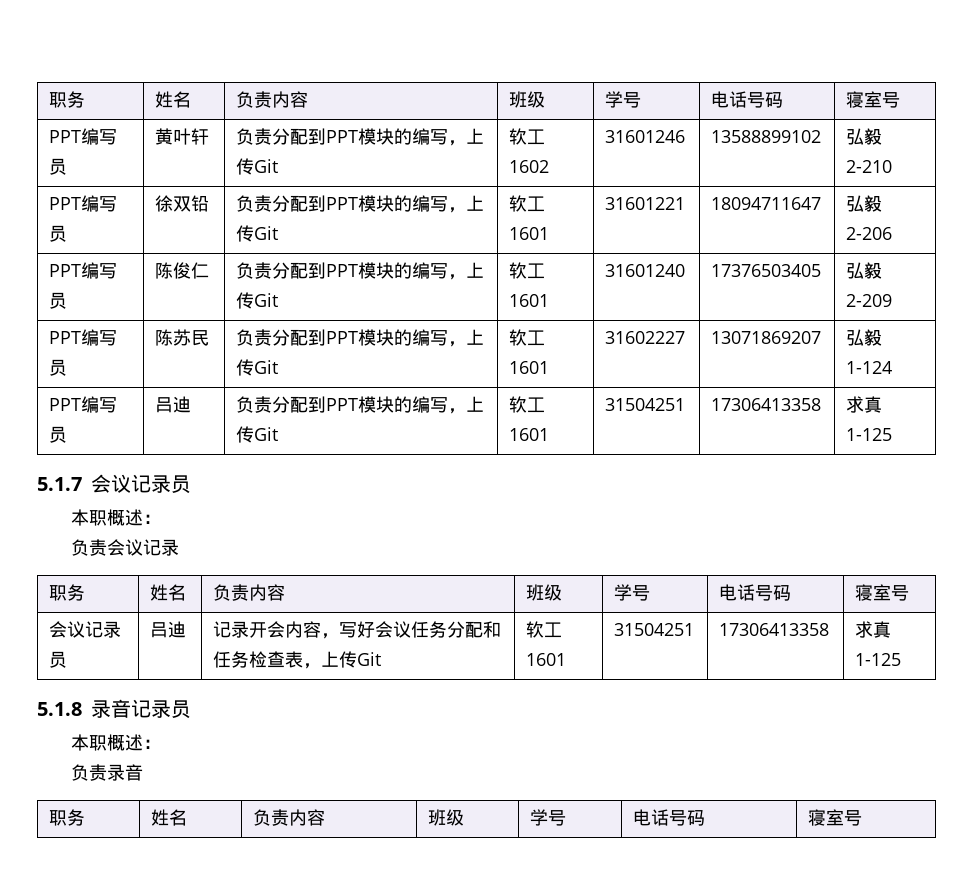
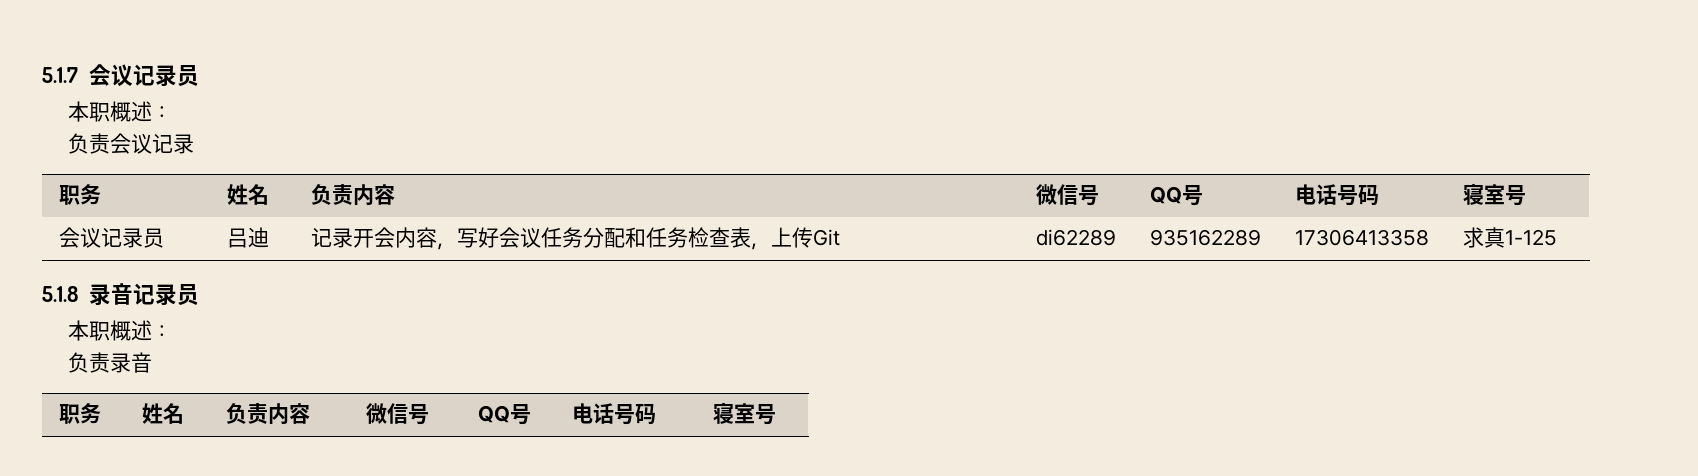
[49,91,86,108] [155,91,192,108] [236,91,309,108] [509,91,546,108] [605,91,642,108] [711,91,784,108] [846,91,901,108] [49,128,118,145] [49,158,68,175] [155,128,210,145] [236,128,485,146] [236,158,279,175] [509,128,546,145] [509,160,550,173] [605,130,686,143] [711,130,822,143] [846,128,883,145] [846,160,893,173] [49,195,118,212] [49,225,68,242] [155,195,210,212] [236,195,485,213] [236,225,279,242] [509,195,546,212] [509,227,550,240] [605,197,686,210] [711,197,822,210] [846,195,883,212] [846,227,893,240] [49,262,118,279] [49,292,68,309] [155,262,210,279] [236,262,485,280] [236,292,279,309] [509,262,546,279] [509,294,550,307] [605,264,686,277] [711,264,822,277] [846,262,883,279] [846,294,893,307] [49,329,118,346] [49,359,68,376] [155,329,210,346] [236,329,485,347] [236,359,279,376] [509,329,546,346] [509,361,550,374] [605,331,686,344] [711,331,822,344] [846,329,883,346] [846,361,893,374] [49,396,118,413] [49,426,68,443] [155,396,192,413] [236,396,485,414] [236,426,279,443] [509,396,546,413] [509,428,550,441] [605,398,686,411] [711,398,822,411] [846,396,883,413] [846,428,893,441] 职务 | 姓名 | 负责内容 | 班级 | 学号 | 电话号码 | 寝室号 // PPT编写员 | 黄叶轩 | 负责分配到PPT模块的编写，上传Git | 软工1602 | 31601246 | 13588899102 | 弘毅2-210 // PPT编写员 | 徐双铅 | 负责分配到PPT模块的编写，上传Git | 软工1601 | 31601221 | 18094711647 | 弘毅2-206 // PPT编写员 | 陈俊仁 | 负责分配到PPT模块的编写，上传Git | 软工1601 | 31601240 | 17376503405 | 弘毅2-209 // PPT编写员 | 陈苏民 | 负责分配到PPT模块的编写，上传Git | 软工1601 | 31602227 | 13071869207 | 弘毅1-124 // PPT编写员 | 吕迪 | 负责分配到PPT模块的编写，上传Git | 软工1601 | 31504251 | 17306413358 | 求真1-125 // -> (42, 75) none
[526,584,563,601] [614,584,633,601] 班级 | 学 -> [1035,184,1099,206] [1149,186,1182,204] 微信号 | QQ
[526,621,563,638] [526,653,567,666] [614,623,695,636] 软工1601 | 31504251 -> [1035,229,1116,246] [1149,229,1261,246] di62289 | 935162289
[428,809,465,826] [530,809,549,826] 班级 | 学 -> [365,403,429,425] [477,405,510,423] 微信号 | QQ

